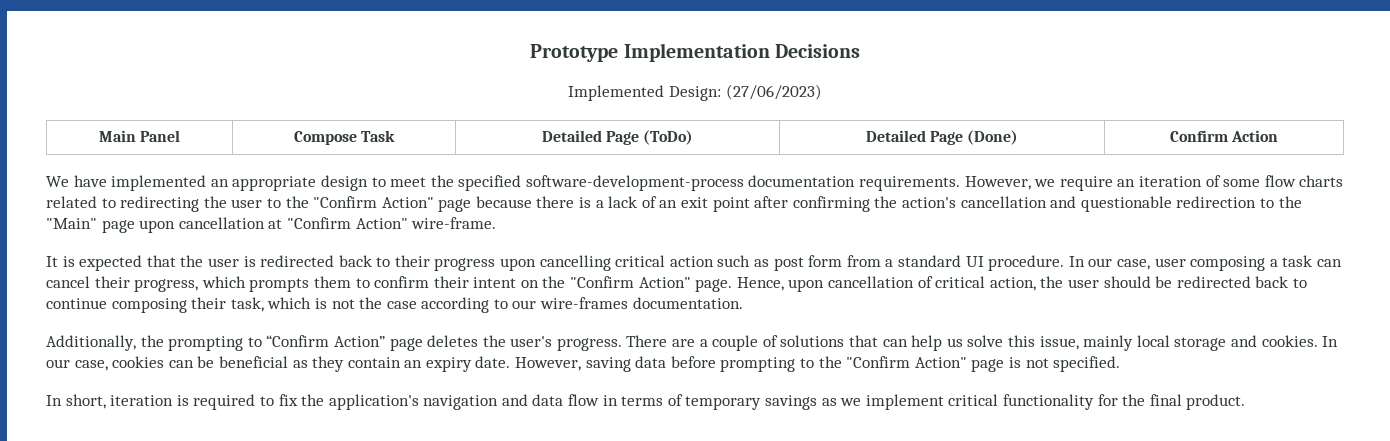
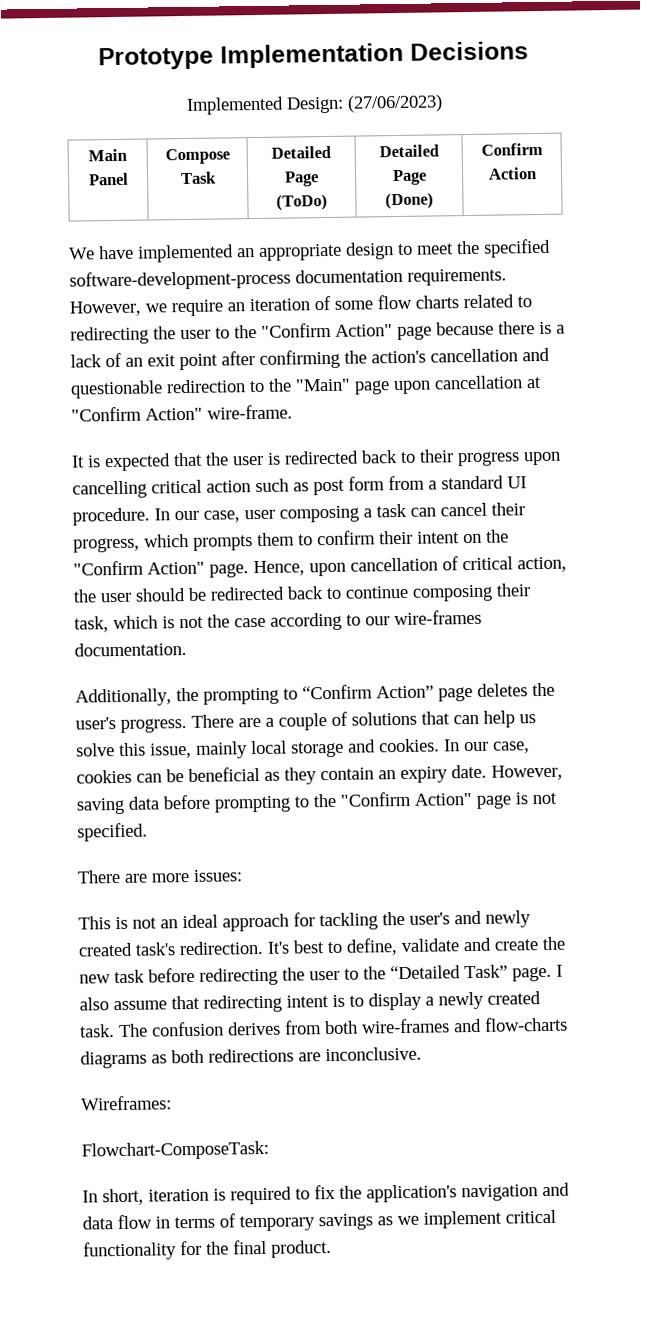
(1121, 364) none -> [77,869,242,884] [78,910,531,932] [78,936,565,957] [79,964,563,986] [79,991,541,1013] [80,1016,568,1038] [80,1046,422,1069] [81,1095,172,1111] [81,1140,269,1161] // There are more issues: // This is not an ideal approach for tackling the user's and newly created task's redirection. It's best to define, validate and create the new task before redirecting the user to the “Detailed Task” page. I also assume that redirecting intent is to display a newly created task. The confusion derives from both wire-frames and flow-charts diagrams as both redirections are inconclusive. // Wireframes: // Flowchart-ComposeTask:

